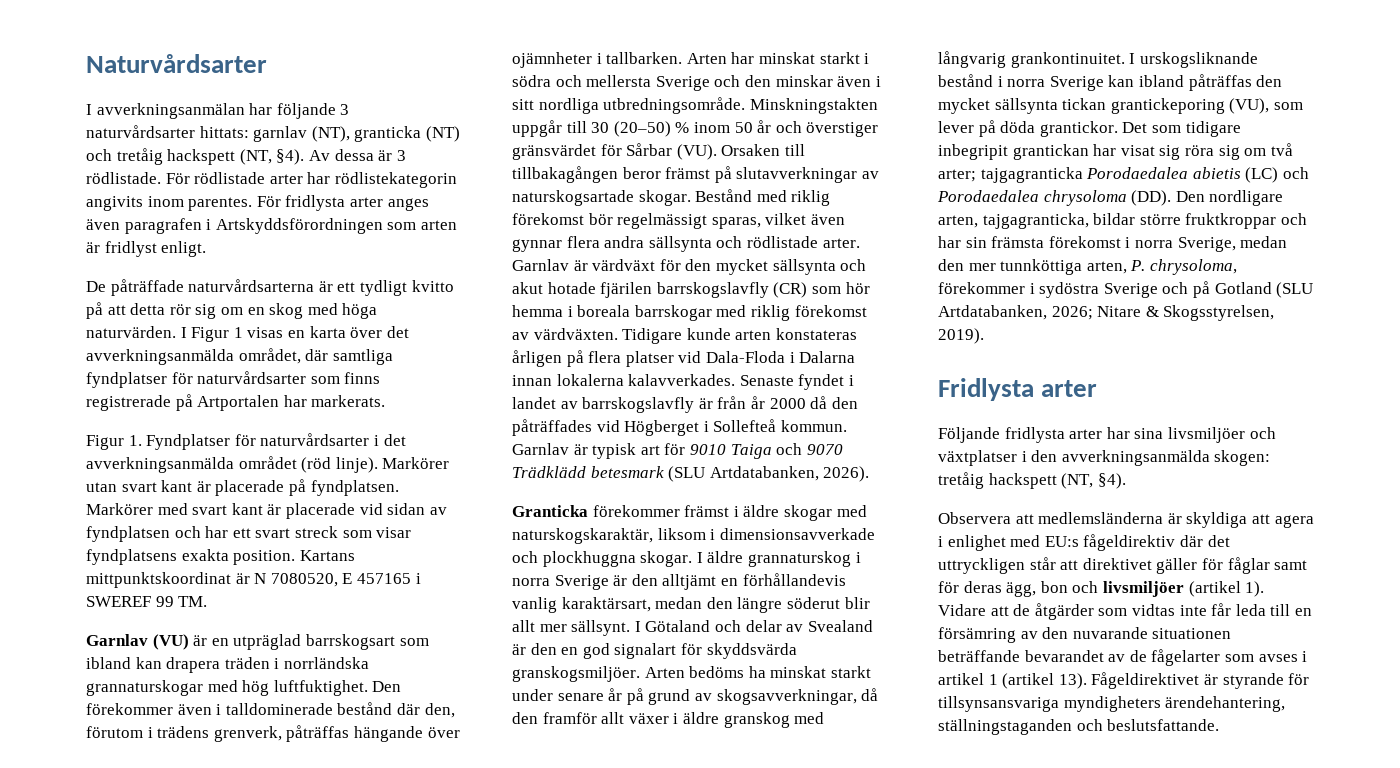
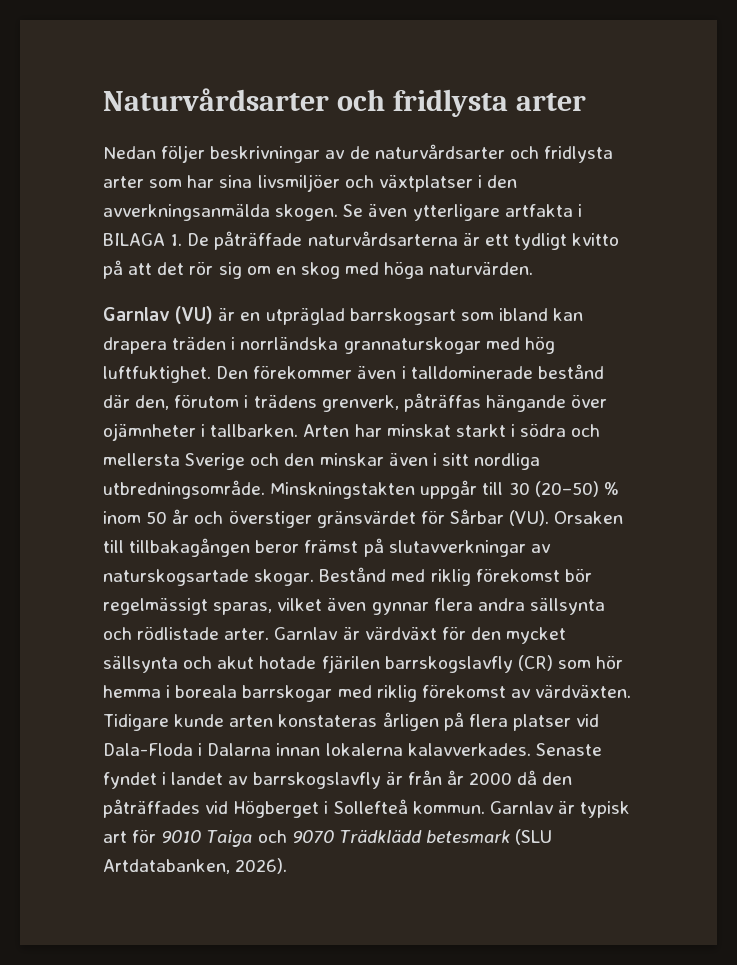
[86,103,350,119] [86,125,460,142] [86,148,406,165] [86,172,457,188] [86,195,429,211] [86,218,457,234] [86,241,207,257] // I avverkningsanmälan har följande 3 naturvårdsarter hittats: garnlav (NT), granticka (NT) och tretåig hackspett (NT, §4). Av dessa är 3 rödlistade. För rödlistade arter har rödlistekategorin angivits inom parentes. För fridlysta arter anges även paragrafen i Artskyddsförordningen som arten är fridlyst enligt. // -> [336,89,586,117] [103,144,613,163] [103,174,518,192] [103,204,582,221] [103,233,183,246] och fridlysta arter // Nedan följer beskrivningar av de naturvårdsarter och fridlysta arter som har sina livsmiljöer och växtplatser i den avverkningsanmälda skogen. Se även ytterligare artfakta i BILAGA 1.
[130,303,166,315] detta -> [157,262,185,275] det
[180,326,409,342] [86,348,393,365] [86,371,381,388] [86,394,386,411] [86,433,406,450] [86,456,450,473] [86,479,399,496] [86,503,447,519] [86,526,412,542] [86,549,355,565] [86,572,421,588] [86,596,208,607] I Figur 1 visas en karta över det avverkningsanmälda området, där samtliga fyndplatser för naturvårdsarter som finns registrerade på Artportalen har markerats. // Figur 1. Fyndplatser för naturvårdsarter i det avverkningsanmälda området (röd linje). Markörer utan svart kant är placerade på fyndplatsen. Markörer med svart kant är placerade vid sidan av fyndplatsen och har ett svart streck som visar fyndplatsens exakta position. Kartans mittpunktskoordinat är N 7080520, E 457165 i SWEREF 99 TM. -> (534, 268) none
[512,505,867,521] [512,528,875,544] [512,551,861,567] [512,573,846,590] [512,597,870,613] [512,620,873,636] [512,643,797,659] [512,666,871,682] [512,688,879,705] [512,712,825,728] [938,51,1258,68] [938,74,1283,91] [938,98,1303,114] [938,120,1241,137] [938,143,1293,160] [938,167,1309,183] [937,190,1284,206] [938,213,1307,229] [938,236,1288,252] [938,259,1237,275] [938,281,1314,298] [938,305,1275,321] [938,328,984,344] [938,378,1098,401] [938,427,1276,443] [938,450,1271,466] [938,472,1126,489] [938,512,1314,528] [938,534,1230,551] [938,557,1308,574] [938,581,1265,597] [938,603,1312,620] [938,627,1232,643] [938,649,1308,666] [938,672,1310,689] [938,696,1286,712] [938,719,1220,735] // Granticka förekommer främst i äldre skogar med naturskogskaraktär, liksom i dimensionsavverkade och plockhuggna skogar. I äldre grannaturskog i norra Sverige är den alltjämt en förhållandevis vanlig karaktärsart, medan den längre söderut blir allt mer sällsynt. I Götaland och delar av Svealand är den en god signalart för skyddsvärda granskogsmiljöer. Arten bedöms ha minskat starkt under senare år på grund av skogsavverkningar, då den framför allt växer i äldre granskog med långvarig grankontinuitet. I urskogsliknande bestånd i norra Sverige kan ibland påträffas den mycket sällsynta tickan grantickeporing (VU), som lever på döda grantickor. Det som tidigare inbegripit grantickan har visat sig röra sig om två arter; tajgagranticka Porodaedalea abietis (LC) och Porodaedalea chrysoloma (DD). Den nordligare arten, tajgagranticka, bildar större fruktkroppar och har sin främsta förekomst i norra Sverige, medan den mer tunnköttiga arten, P. chrysoloma, förekommer i sydöstra Sverige och på Gotland (SLU Artdatabanken, 2026; Nitare & Skogsstyrelsen, 2019). // Fridlysta arter // Följande fridlysta arter har sina livsmiljöer och växtplatser i den avverkningsanmälda skogen: tretåig hackspett (NT, §4). // Observera att medlemsländerna är skyldiga att agera i enlighet med EU:s fågeldirektiv där det uttryckligen står att direktivet gäller för fåglar samt för deras ägg, bon och livsmiljöer (artikel 1). Vidare att de åtgärder som vidtas inte får leda till en försämring av den nuvarande situationen beträffande bevarandet av de fågelarter som avses i artikel 1 (artikel 13). Fågeldirektivet är styrande för tillsynsansvariga myndigheters ärendehantering, ställningstaganden och beslutsfattande. -> (288, 866) none

